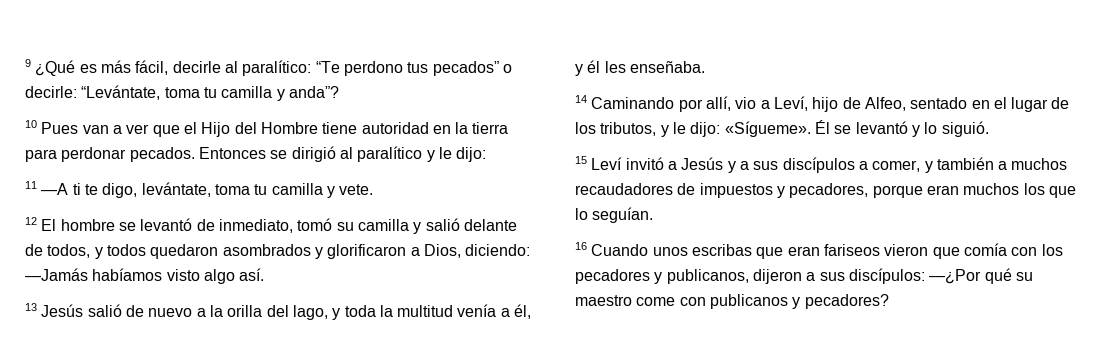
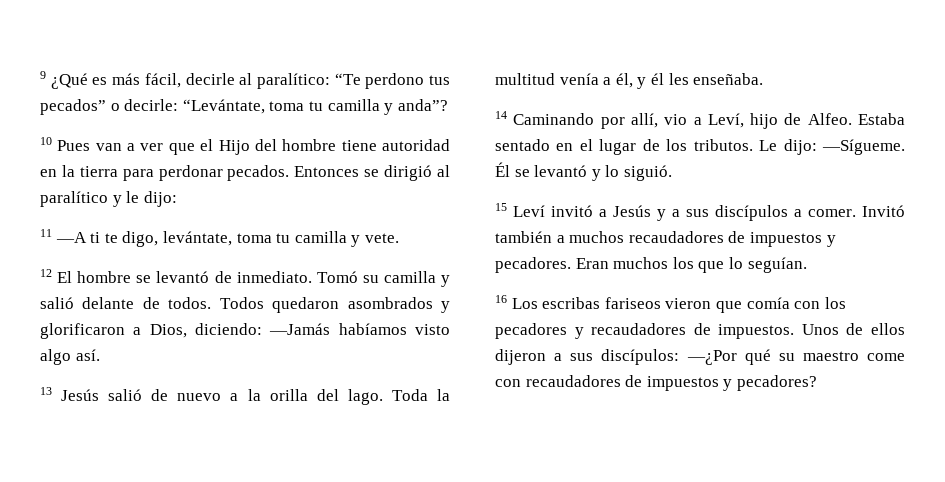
[260,122,318,134] Hombre -> [282,139,337,151] hombre
[218,218,333,233] inmediato, tomó -> [236,271,358,283] inmediato. Tomó
[47,244,146,259] todos, y todos -> [168,297,264,309] todos. Todos
[292,305,376,320] lago, y toda -> [347,389,428,405] lago. Toda
[864,97,906,111] Alfeo, -> [807,113,905,125] Alfeo. Estaba
[600,121,811,137] tributos, y le dijo: «Sígueme». -> [693,139,905,155] tributos. Le dijo: —Sígueme.
[872,160,933,173] comer, y -> [808,205,905,217] comer. Invitó
[789,183,959,198] pecadores, porque eran -> [495,257,609,273] pecadores. Eran
[591,244,820,259] Cuando unos escribas que eran -> [511,297,601,309] Los escribas
[666,269,749,284] publicanos, -> [591,323,905,339] recaudadores de impuestos. Unos de ellos
[709,294,788,309] publicanos -> [525,375,719,391] recaudadores de impuestos

